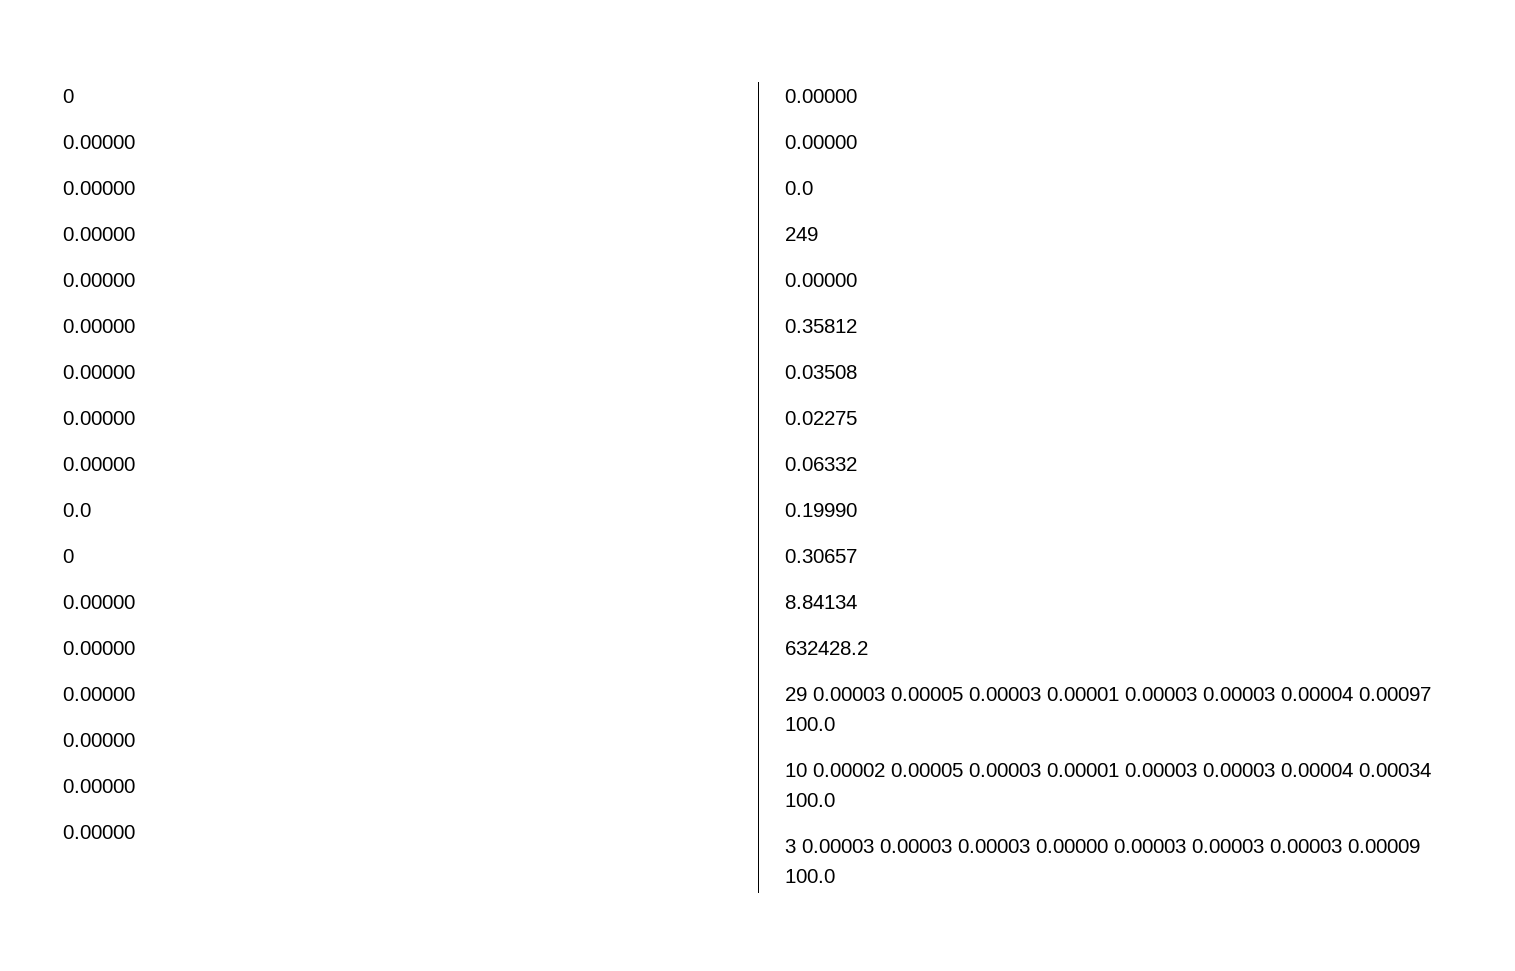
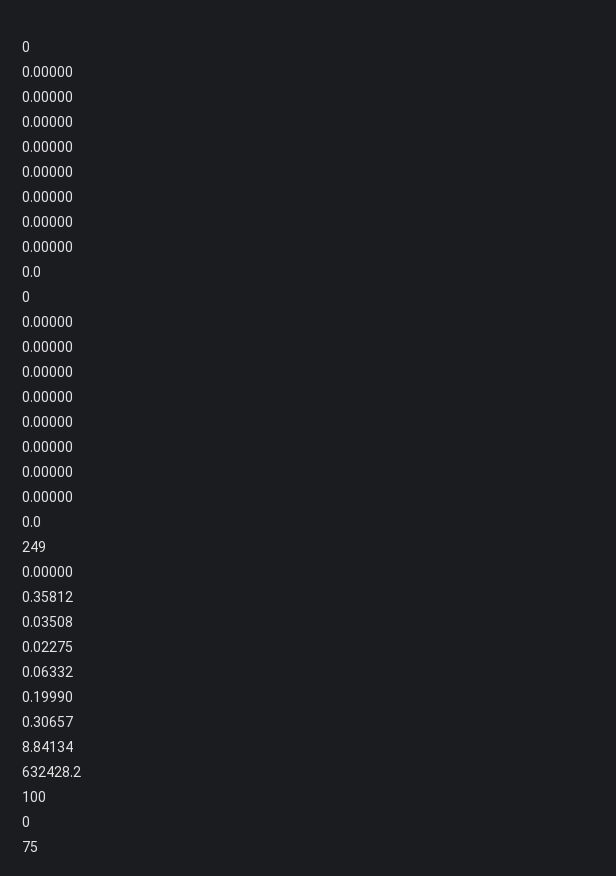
[785,687,1431,701] [785,717,835,731] [785,763,1431,777] [785,793,835,807] [785,839,1420,853] [785,869,835,883] 29 0.00003 0.00005 0.00003 0.00001 0.00003 0.00003 0.00004 0.00097 100.0 // 10 0.00002 0.00005 0.00003 0.00001 0.00003 0.00003 0.00004 0.00034 100.0 // 3 0.00003 0.00003 0.00003 0.00000 0.00003 0.00003 0.00003 0.00009 100.0 -> [22,791,46,802] [22,816,30,827] [22,841,38,852] 100 // 0 // 75

